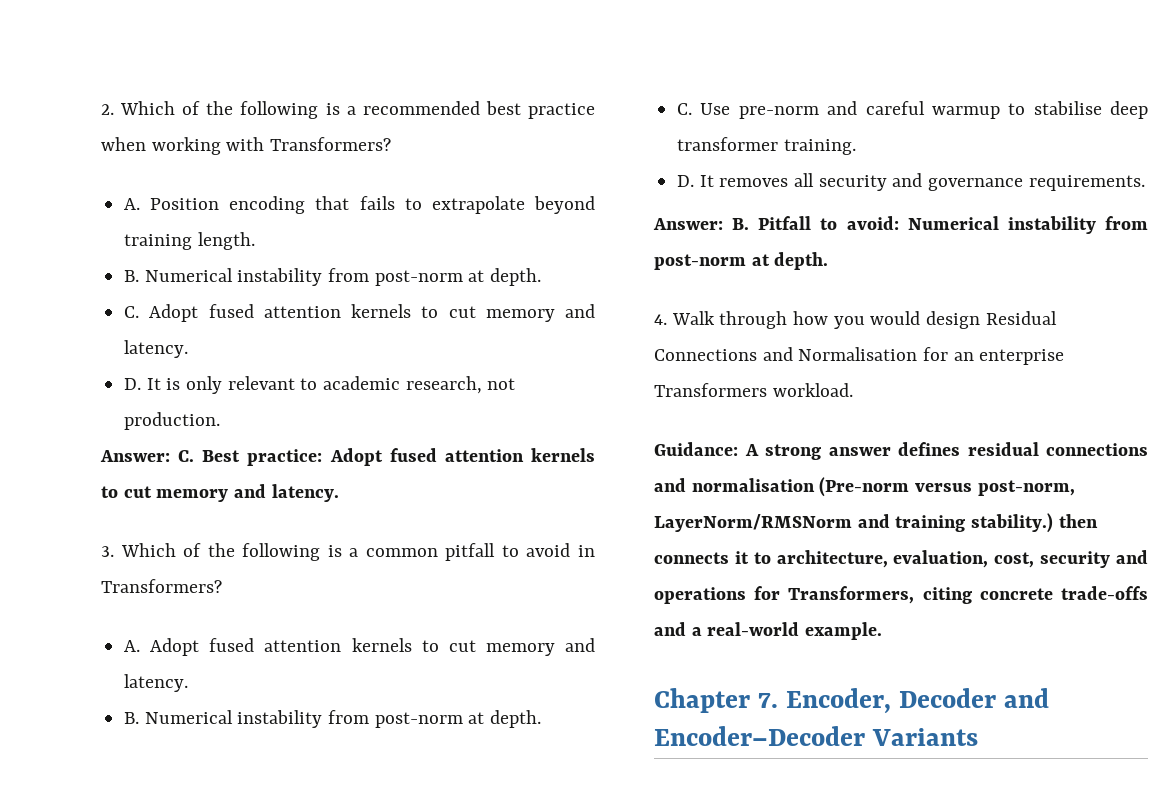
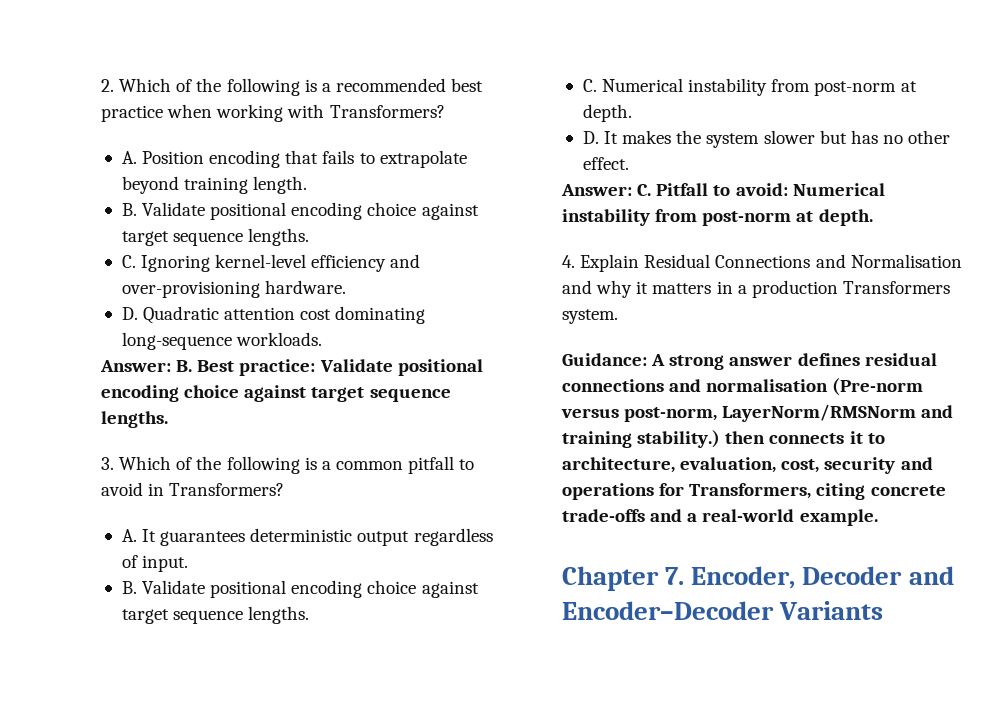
[144,268,542,286] [124,304,595,322] [124,340,189,358] [124,376,516,394] [124,412,221,430] [100,450,195,462] Numerical instability from post-norm at depth. // C. Adopt fused attention kernels to cut memory and latency. // D. It is only relevant to academic research, not production. // Answer: C. -> [142,202,479,220] [121,228,310,246] [121,254,421,272] [121,280,347,298] [121,306,426,324] [121,332,323,350] [100,360,193,372] Validate positional encoding choice against target sequence lengths. // C. Ignoring kernel-level efficiency and over-provisioning hardware. // D. Quadratic attention cost dominating long-sequence workloads. // Answer: B.
[329,448,595,466] [101,484,339,502] Adopt fused attention kernels to cut memory and latency. -> [319,359,483,376] [101,385,451,402] [101,411,168,428] Validate positional encoding choice against target sequence lengths.
[150,638,595,656] [124,674,189,692] [124,710,542,728] [677,101,1148,119] [677,137,856,155] [677,173,1145,191] [653,218,750,230] Adopt fused attention kernels to cut memory and latency. // B. Numerical instability from post-norm at depth. // C. Use pre-norm and careful warmup to stabilise deep transformer training. // D. It removes all security and governance requirements. // Answer: B. -> [142,528,493,546] [121,555,189,572] [121,580,479,598] [121,606,310,624] [582,78,917,96] [582,104,632,122] [582,130,951,148] [582,157,629,170] [561,184,652,196] It guarantees deterministic output regardless of input. // B. Validate positional encoding choice against target sequence lengths. // C. Numerical instability from post-norm at depth. // D. It makes the system slower but has no other effect. // Answer: C.
[671,311,1057,329] [654,347,1065,365] [654,383,853,397] Walk through how you would design Residual Connections and Normalisation for an enterprise Transformers workload. -> [580,254,962,272] [562,280,950,298] [562,309,618,324] Explain Residual Connections and Normalisation and why it matters in a production Transformers system.

